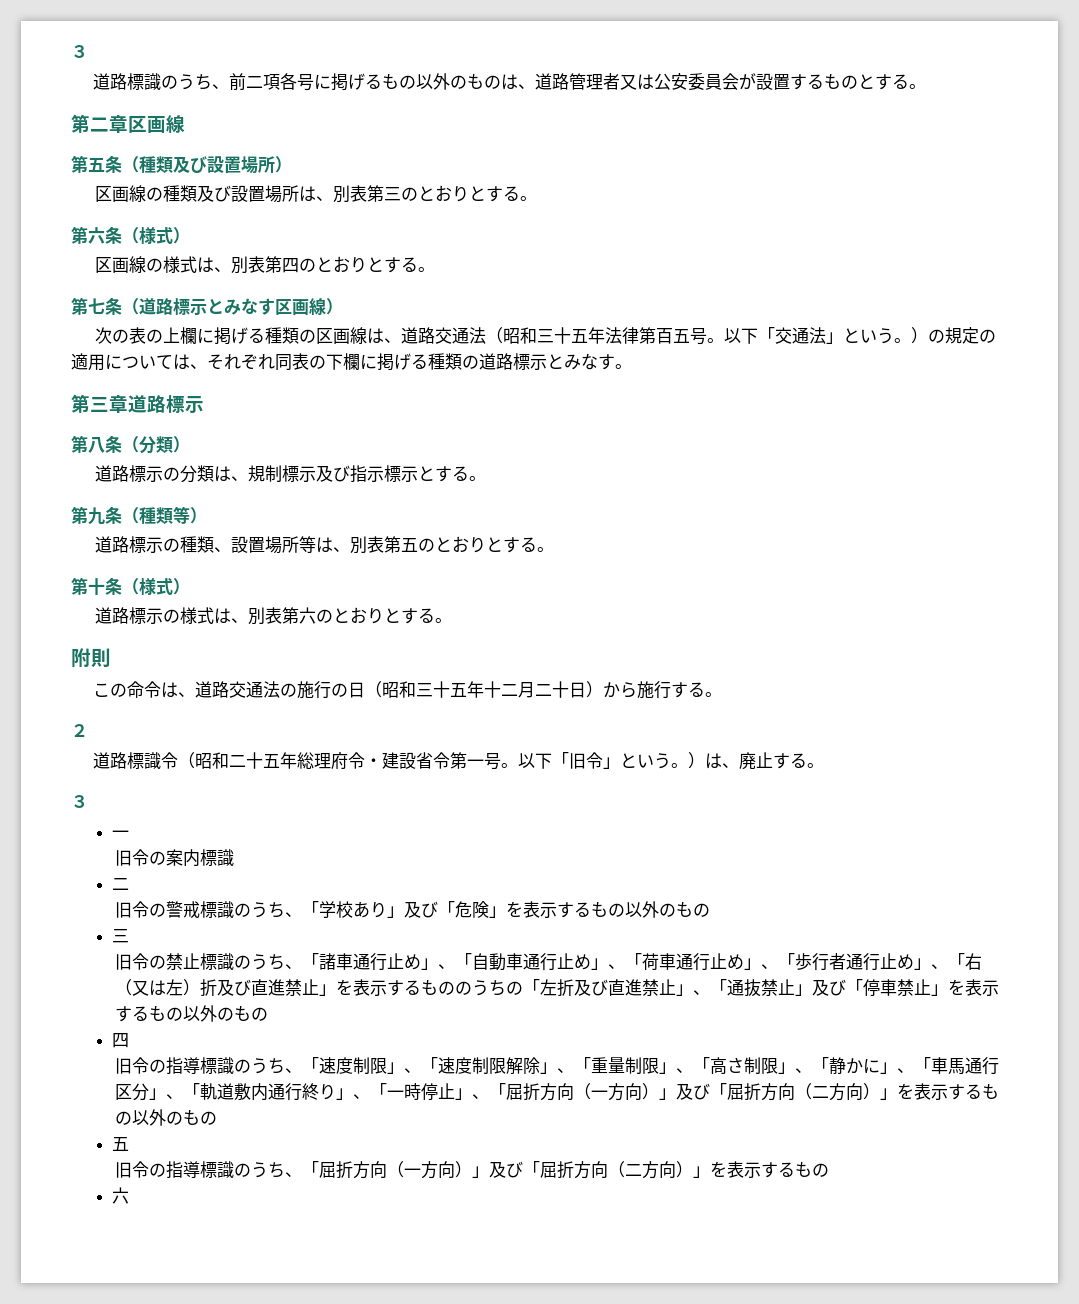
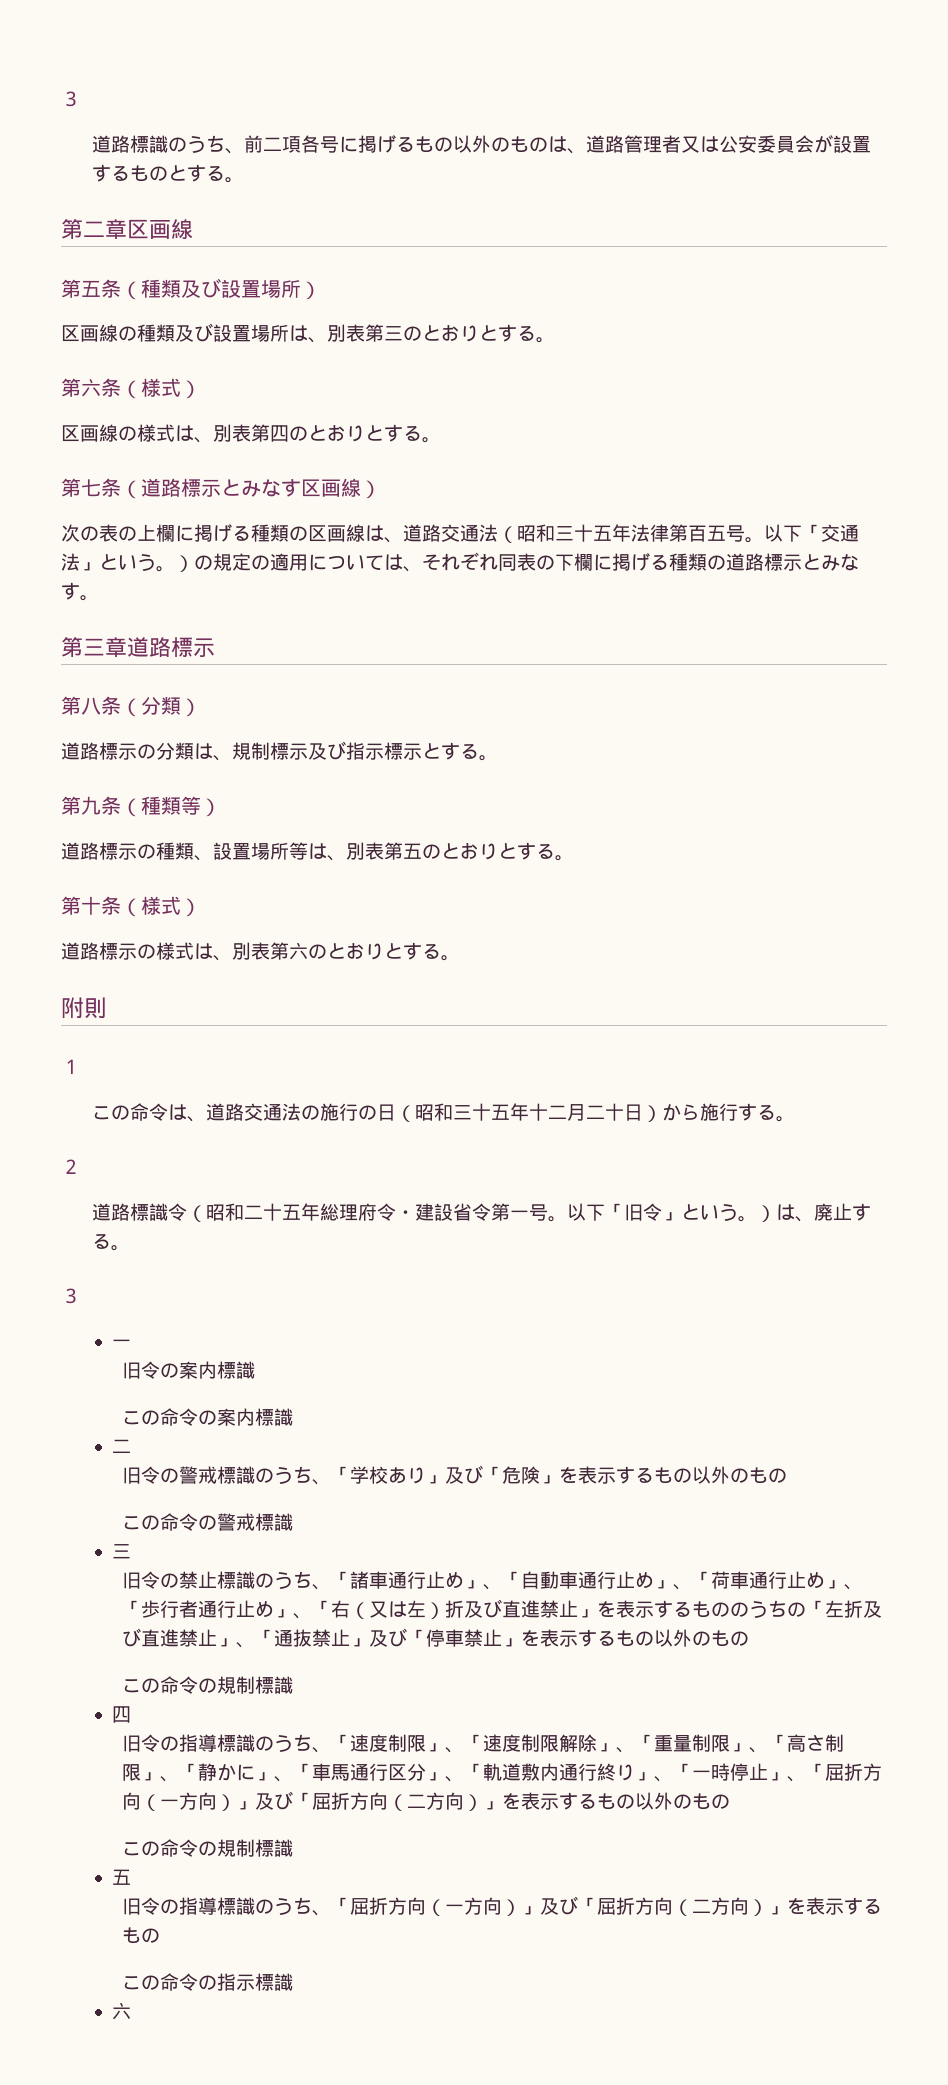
(111, 658) none -> [61,1059,81,1074] // １
(235, 858) none -> [122,1408,294,1426] // この命令の案内標識
(711, 910) none -> [122,1513,294,1531] // この命令の警戒標識
(269, 1014) none -> [122,1676,294,1694] // この命令の規制標識
(218, 1118) none -> [122,1839,294,1857] // この命令の規制標識
(830, 1170) none -> [122,1973,294,1991] // この命令の指示標識

